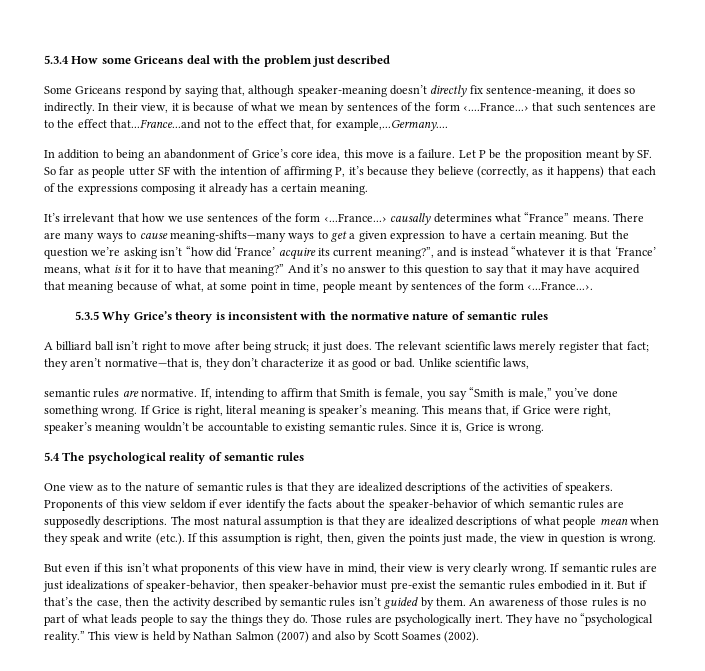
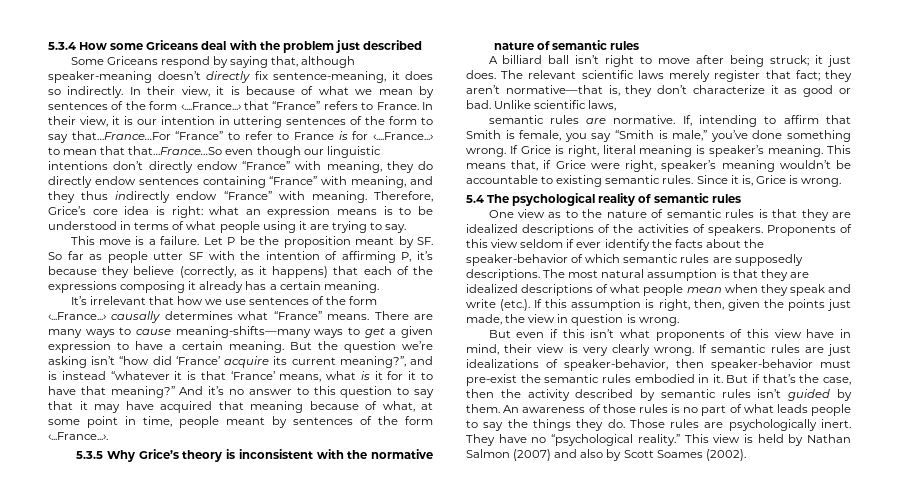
[556,102,656,112] [44,119,448,131] [44,149,363,161] such sentences are to the effect that...France...and not to the effect that, for example,...Germany.... // In addition to being an abandonment of Grice’s core idea, this -> [272,101,433,110] [48,116,434,128] [48,131,434,143] [48,146,381,158] [48,161,433,173] [48,176,433,188] [48,191,433,203] [48,206,433,218] [48,221,407,233] [70,236,95,245] “France” refers to France. In their view, it is our intention in uttering sentences of the form to say that…France…For “France” to refer to France is for ‹....France...› to mean that that…France…So even though our linguistic intentions don’t directly endow “France” with meaning, they do directly endow sentences containing “France” with meaning, and they thus indirectly endow “France” with meaning. Therefore, Grice’s core idea is right: what an expression means is to be understood in terms of what people using it are trying to say. // This

